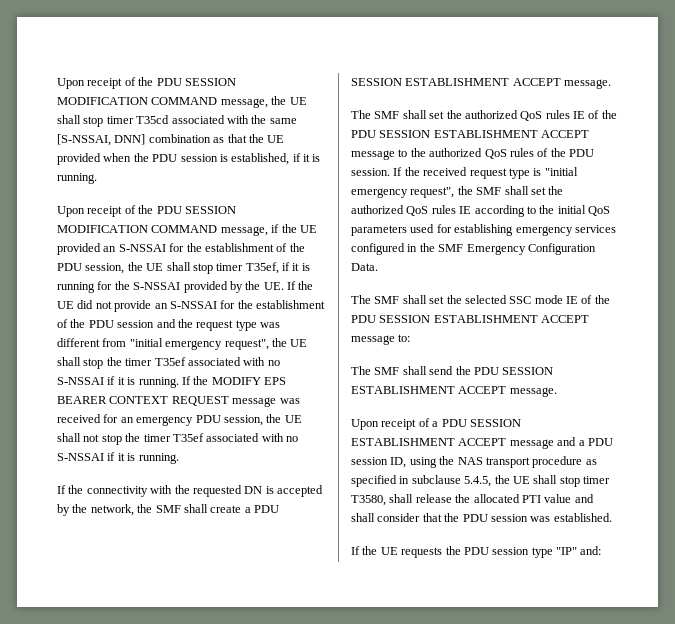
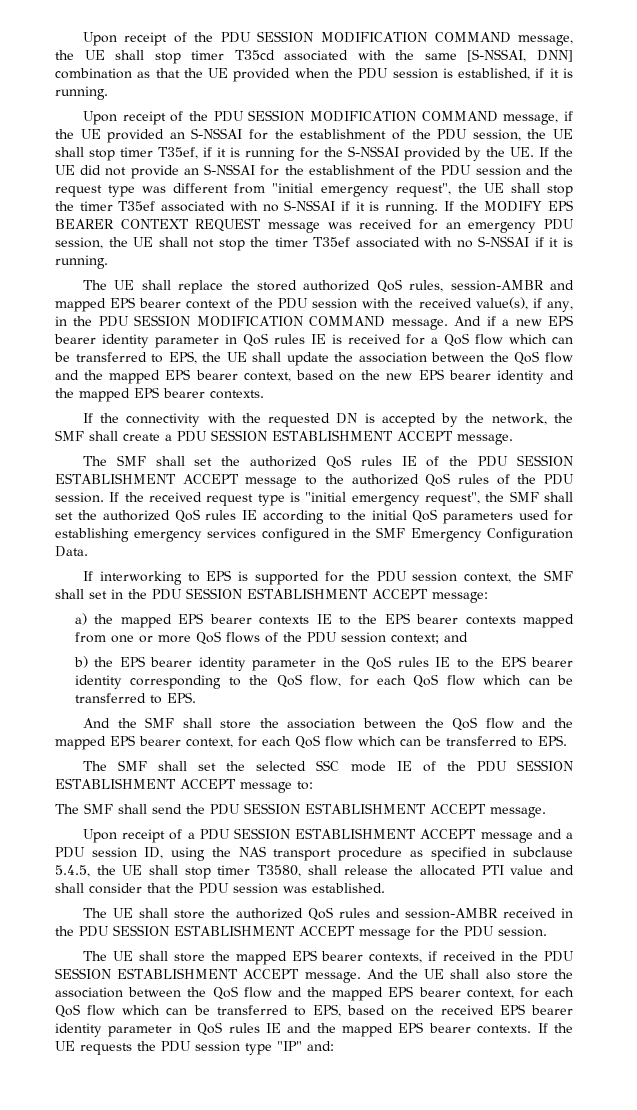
(179, 458) none -> [82,279,574,294] [55,297,574,312] [55,315,573,330] [54,333,573,348] [54,351,574,366] [55,369,574,384] [55,387,264,402] // The UE shall replace the stored authorized QoS rules, session-AMBR and mapped EPS bearer context of the PDU session with the received value(s), if any, in the PDU SESSION MODIFICATION COMMAND message. And if a new EPS bearer identity parameter in QoS rules IE is received for a QoS flow which can be transferred to EPS, the UE shall update the association between the QoS flow and the mapped EPS bearer context, based on the new EPS bearer identity and the mapped EPS bearer contexts.
(378, 267) none -> [82,570,573,585] [55,588,488,603] [75,613,574,628] [75,631,469,645] [74,656,573,671] [75,674,574,689] [75,692,197,704] [82,717,573,731] [55,735,567,750] // If interworking to EPS is supported for the PDU session context, the SMF shall set in the PDU SESSION ESTABLISHMENT ACCEPT message: // a) the mapped EPS bearer contexts IE to the EPS bearer contexts mapped from one or more QoS flows of the PDU session context; and // b) the EPS bearer identity parameter in the QoS rules IE to the EPS bearer identity corresponding to the QoS flow, for each QoS flow which can be transferred to EPS. // And the SMF shall store the association between the QoS flow and the mapped EPS bearer context, for each QoS flow which can be transferred to EPS.
(612, 517) none -> [82,907,573,921] [55,925,547,940] [82,950,575,965] [55,968,573,983] [55,986,575,1001] [55,1004,573,1018] [55,1022,532,1037] The UE shall store the authorized QoS rules and session-AMBR received in the PDU SESSION ESTABLISHMENT ACCEPT message for the PDU session. // The UE shall store the mapped EPS bearer contexts, if received in the PDU SESSION ESTABLISHMENT ACCEPT message. And the UE shall also store the association between the QoS flow and the mapped EPS bearer context, for each QoS flow which can be transferred to EPS, based on the received EPS bearer identity parameter in QoS rules IE and the mapped EPS bearer contexts.

